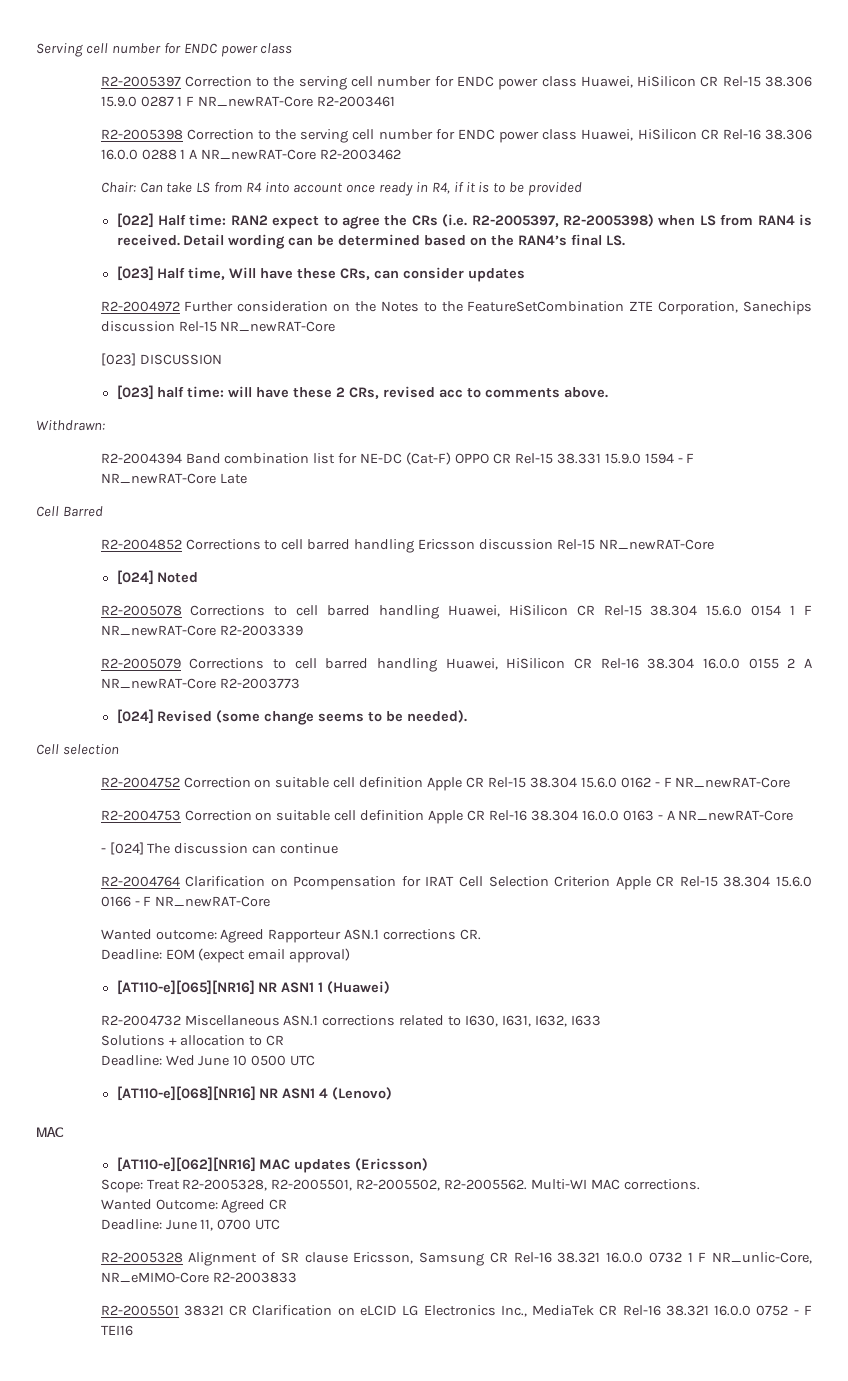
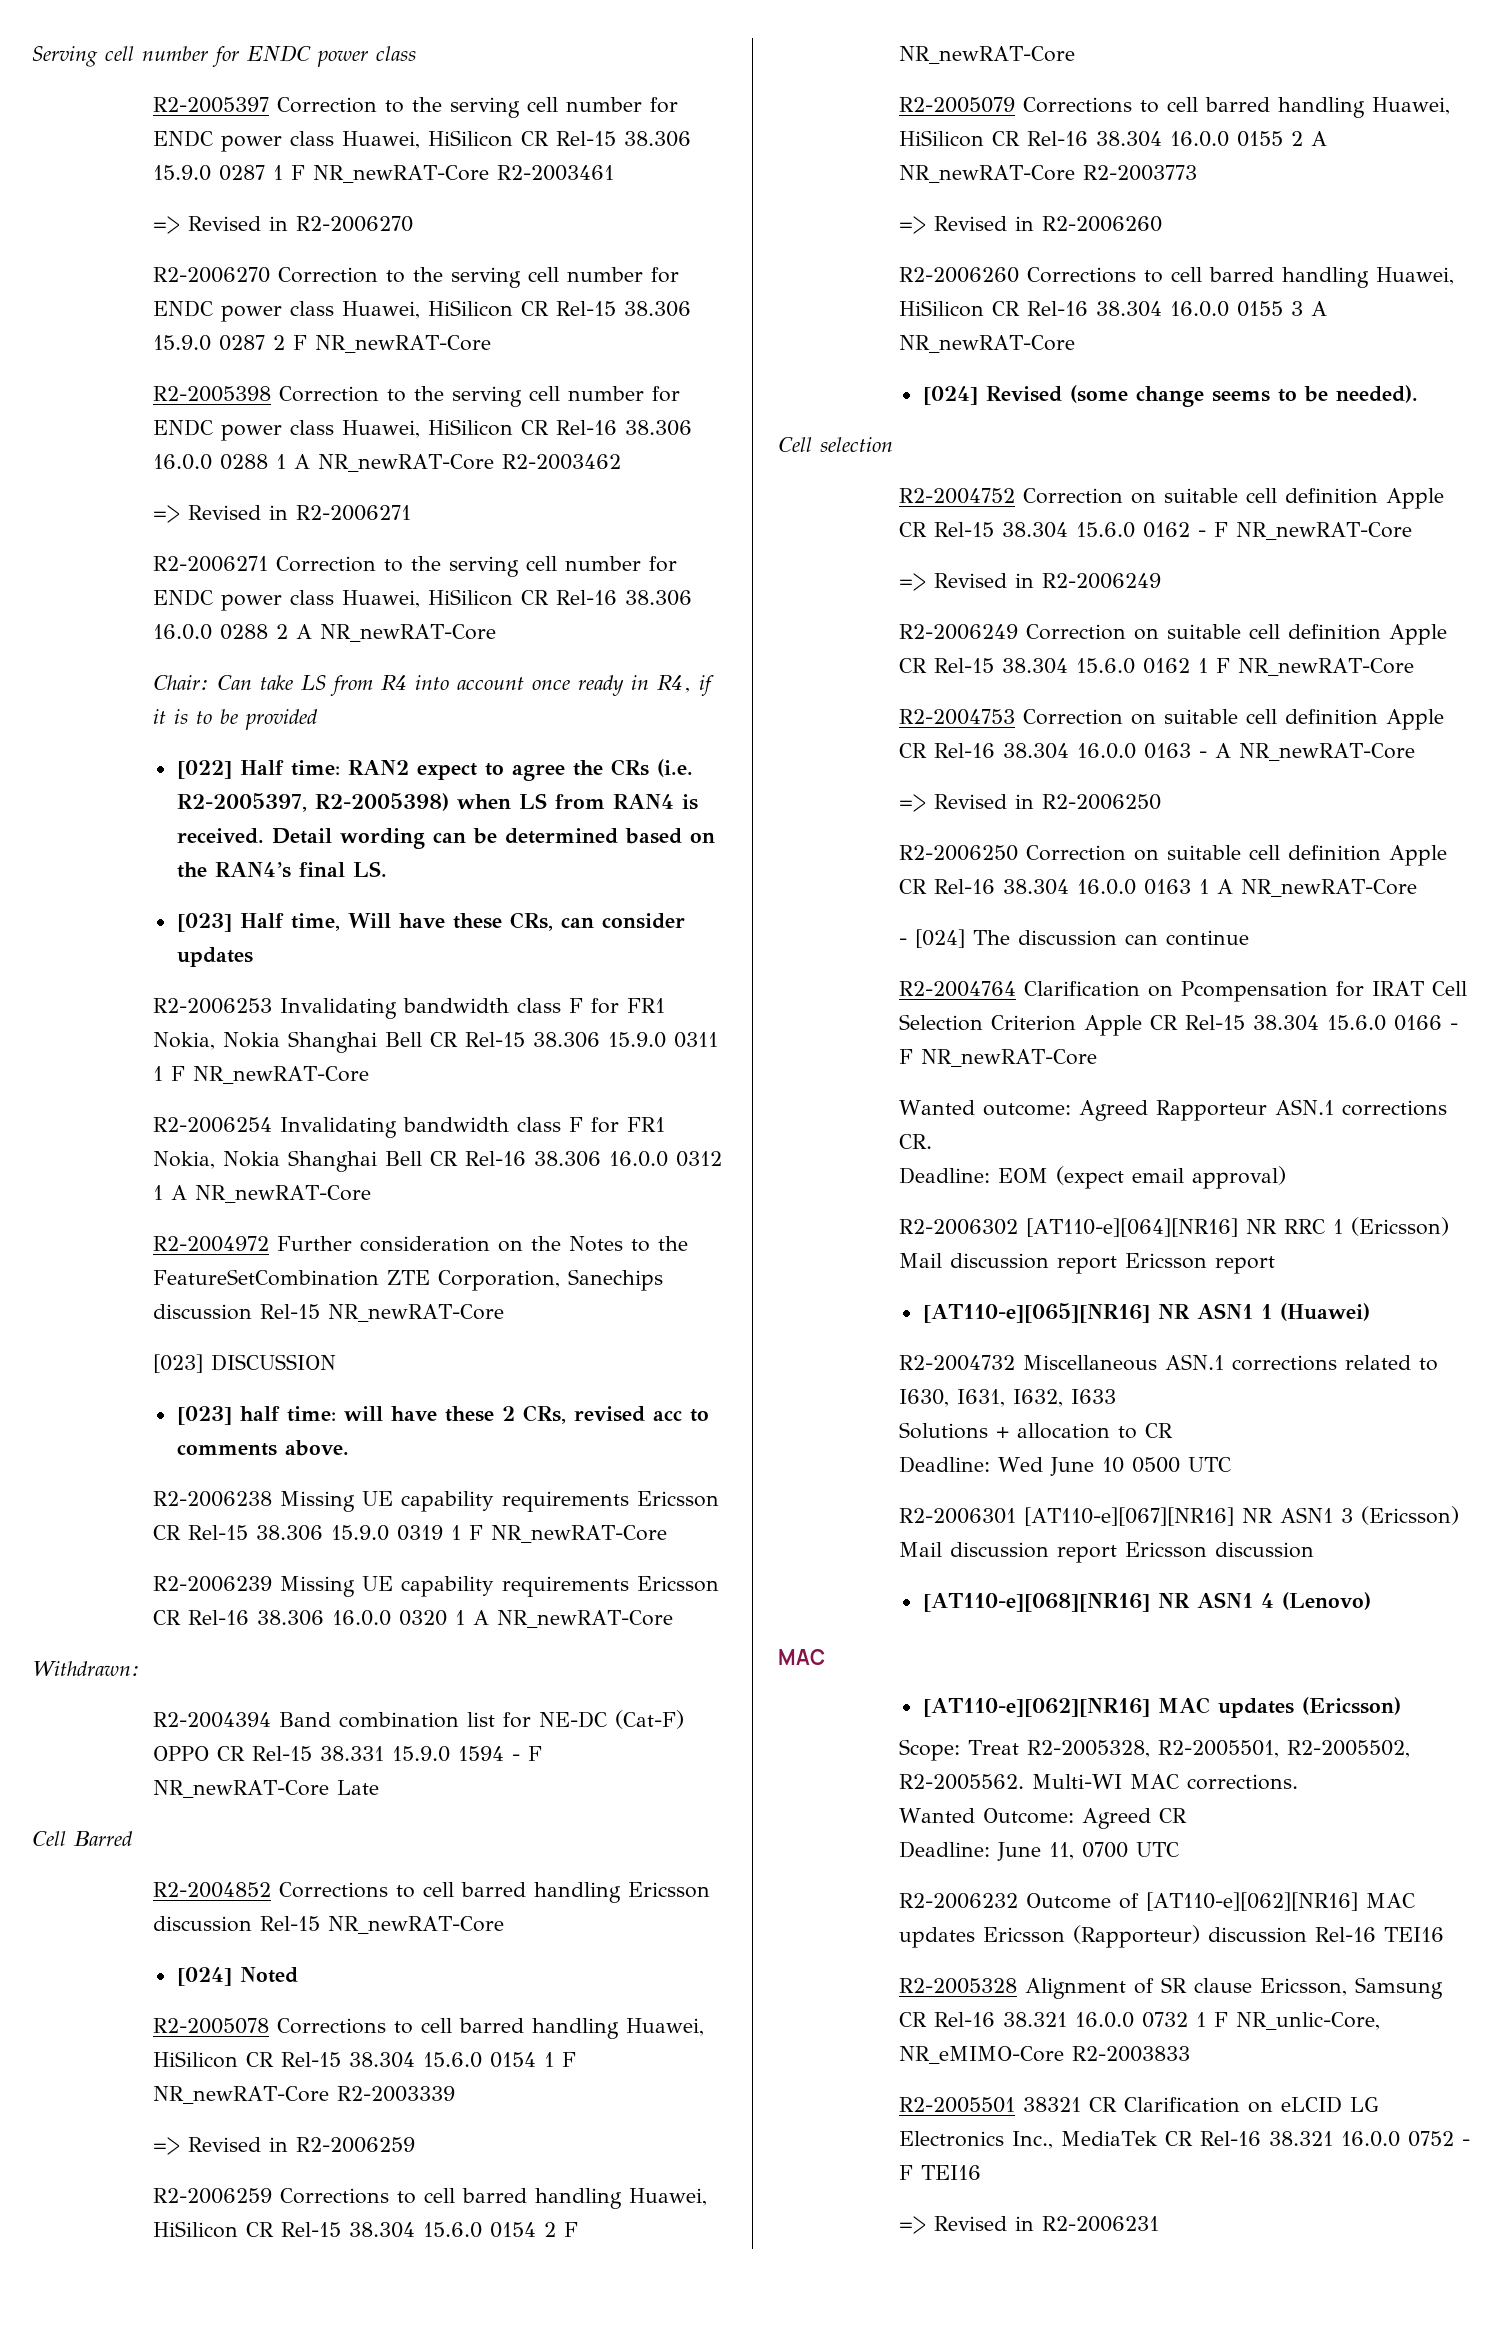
(396, 101) none -> [153,216,414,234] [153,267,680,288] [153,300,692,322] [153,335,492,353] // => Revised in R2-2006270 // R2-2006270 Correction to the serving cell number for ENDC power class Huawei, HiSilicon CR Rel-15 38.306 15.9.0 0287 2 F NR_newRAT-Core
(402, 154) none -> [153,505,412,523] [153,556,678,577] [153,589,693,611] [153,624,497,642] // => Revised in R2-2006271 // R2-2006271 Correction to the serving cell number for ENDC power class Huawei, HiSilicon CR Rel-16 38.306 16.0.0 0288 2 A NR_newRAT-Core
(525, 275) none -> [153,998,666,1019] [153,1031,719,1053] [153,1066,370,1084] [153,1117,666,1138] [153,1150,723,1172] [153,1185,372,1203] // R2-2006253 Invalidating bandwidth class F for FR1 Nokia, Nokia Shanghai Bell CR Rel-15 38.306 15.9.0 0311 1 F NR_newRAT-Core // R2-2006254 Invalidating bandwidth class F for FR1 Nokia, Nokia Shanghai Bell CR Rel-16 38.306 16.0.0 0312 1 A NR_newRAT-Core
(608, 392) none -> [153,1491,720,1512] [153,1525,668,1543] [153,1576,720,1597] [153,1610,674,1628] // R2-2006238 Missing UE capability requirements Ericsson CR Rel-15 38.306 15.9.0 0319 1 F NR_newRAT-Core // R2-2006239 Missing UE capability requirements Ericsson CR Rel-16 38.306 16.0.0 0320 1 A NR_newRAT-Core
(303, 630) none -> [153,2137,416,2155] [153,2188,708,2209] [153,2221,579,2238] [899,46,1076,64] // => Revised in R2-2006259 // R2-2006259 Corrections to cell barred handling Huawei, HiSilicon CR Rel-15 38.304 15.6.0 0154 2 F NR_newRAT-Core
(300, 683) none -> [899,216,1163,234] [899,267,1455,288] [899,300,1328,317] [899,335,1076,353] // => Revised in R2-2006260 // R2-2006260 Corrections to cell barred handling Huawei, HiSilicon CR Rel-16 38.304 16.0.0 0155 3 A NR_newRAT-Core
(791, 782) none -> [899,573,1162,591] [899,624,1448,645] [899,658,1415,676] // => Revised in R2-2006249 // R2-2006249 Correction on suitable cell definition Apple CR Rel-15 38.304 15.6.0 0162 1 F NR_newRAT-Core
(794, 815) none -> [899,794,1162,812] [899,845,1448,866] [899,879,1418,897] // => Revised in R2-2006250 // R2-2006250 Correction on suitable cell definition Apple CR Rel-16 38.304 16.0.0 0163 1 A NR_newRAT-Core
(351, 955) none -> [899,1217,1450,1237] [899,1253,1276,1274] // R2-2006302 [AT110-e][064][NR16] NR RRC 1 (Ericsson) Mail discussion report Ericsson report
(316, 1060) none -> [899,1506,1460,1526] [899,1542,1315,1563] // R2-2006301 [AT110-e][067][NR16] NR ASN1 3 (Ericsson) Mail discussion report Ericsson discussion
(281, 1224) none -> [899,1892,1416,1911] [899,1925,1445,1948] // R2-2006232 Outcome of [AT110-e][062][NR16] MAC updates Ericsson (Rapporteur) discussion Rel-16 TEI16
(133, 1330) none -> [899,2216,1160,2234] // => Revised in R2-2006231

